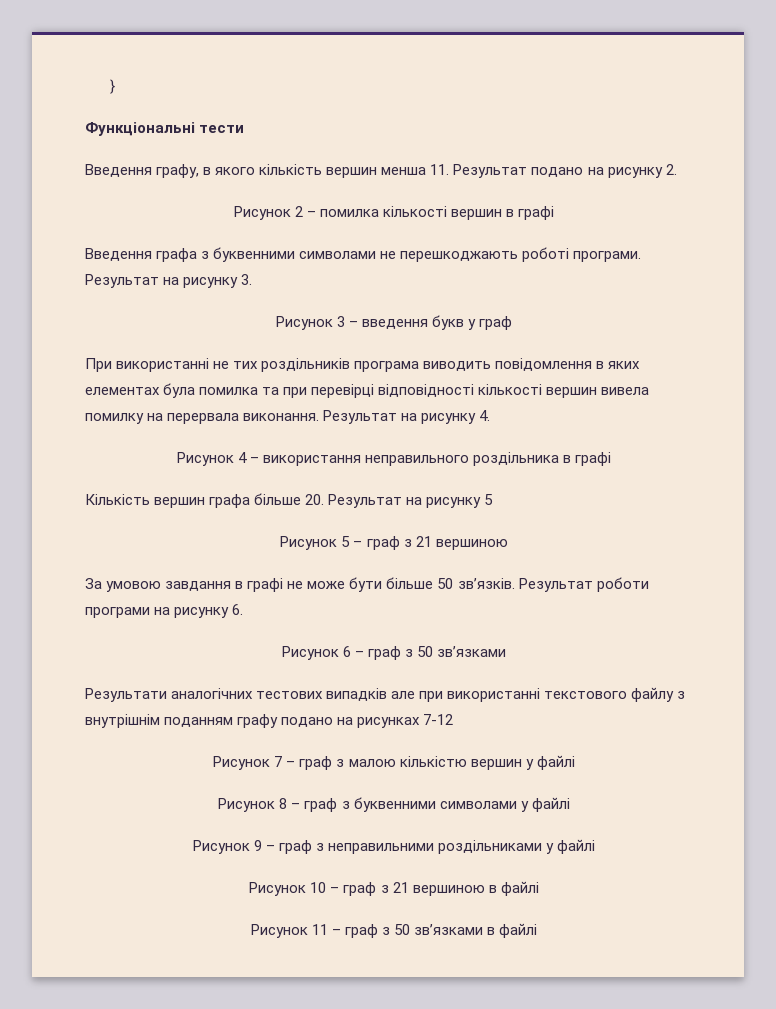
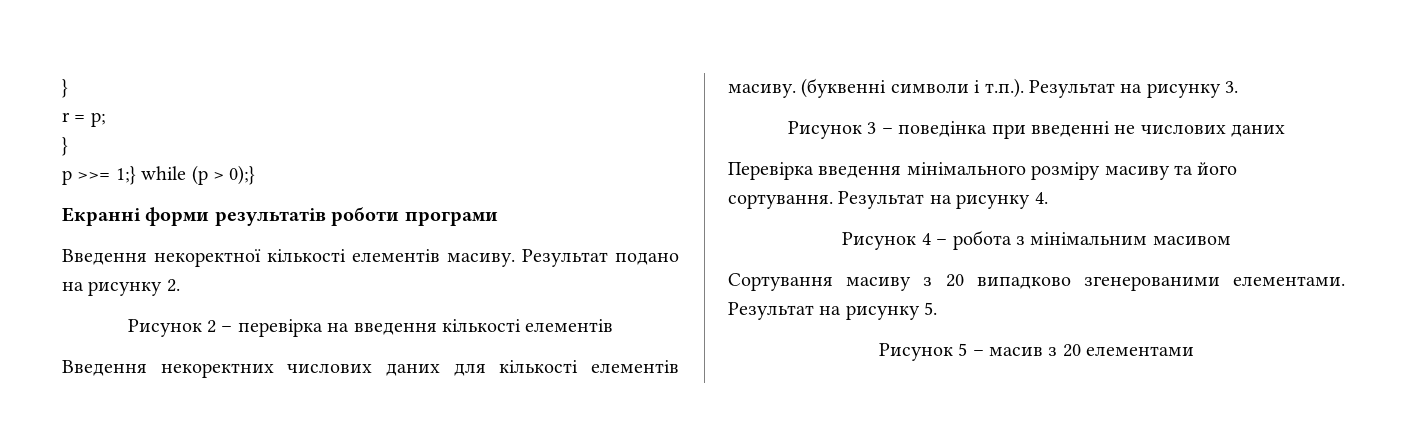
[110,79,116,94] [85,122,245,136] [85,164,450,178] } // Функціональні тести // Введення графу, в якого кількість вершин менша 11. -> [62,79,68,98] [62,112,106,127] [62,137,68,156] [62,165,256,185] [62,207,498,226] [62,249,515,267] } // r = p; // } // p >>= 1;} while (p > 0);} // Екранні форми результатів роботи програми // Введення некоректної кількості елементів масиву.
[319,206,555,220] [85,247,642,262] помилка кількості вершин в графі // Введення графа з буквенними символами не перешкоджають роботі програми. -> [237,319,614,337] [62,360,680,378] [728,78,1024,98] перевірка на введення кількості елементів // Введення некоректних числових даних для кількості елементів масиву. (буквенні символи і т.п.).
[362,315,513,330] [85,358,641,372] [85,383,650,398] [85,413,320,424] введення букв у граф // При використанні не тих роздільників програма виводить повідомлення в яких елементах була помилка та при перевірці відповідності кількості вершин вивела помилку на перервала виконання. -> [898,121,1286,139] [728,162,1238,180] [728,194,833,209] поведінка при введенні не числових даних // Перевірка введення мінімального розміру масиву та його сортування.
[262,452,612,466] [85,493,494,508] використання неправильного роздільника в графі // Кількість вершин графа більше 20. Результат на рисунку 5 -> [952,230,1231,250] [728,273,1345,291] [728,302,938,320] робота з мінімальним масивом // Сортування масиву з 20 випадково згенерованими елементами. Результат на рисунку 5.
[366,536,508,550] [85,577,649,592] [85,604,244,618] [281,646,507,660] [85,687,686,702] [85,714,454,728] [213,755,575,770] [218,797,570,812] [192,839,596,854] [249,881,539,896] [250,923,538,938] граф з 21 вершиною // За умовою завдання в графі не може бути більше 50 зв’язків. Результат роботи програми на рисунку 6. // Рисунок 6 – граф з 50 зв’язками // Результати аналогічних тестових випадків але при використанні текстового файлу з внутрішнім поданням графу подано на рисунках 7-12 // Рисунок 7 – граф з малою кількістю вершин у файлі // Рисунок 8 – граф з буквенними символами у файлі // Рисунок 9 – граф з неправильними роздільниками у файлі // Рисунок 10 – граф з 21 вершиною в файлі // Рисунок 11 – граф з 50 зв’язками в файлі -> [989,344,1195,357] масив з 20 елементами

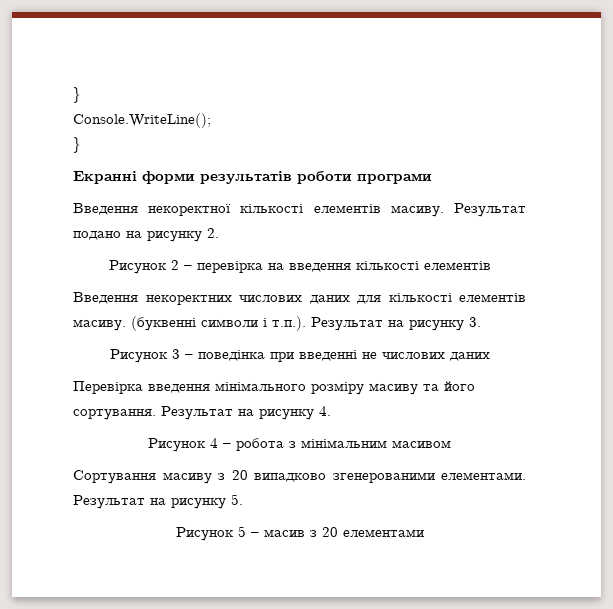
[62,79,68,98] [62,112,106,127] [62,137,68,156] [62,165,256,185] } // r = p; // } // p >>= 1;} while (p > 0);} -> [73,87,81,103] [73,113,211,128] [73,137,81,153] } // Console.WriteLine(); // }

